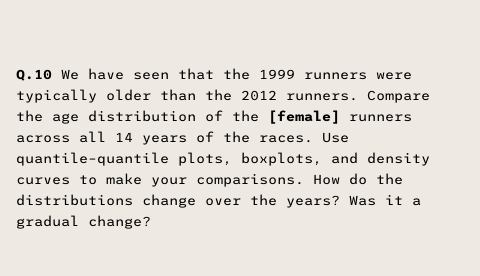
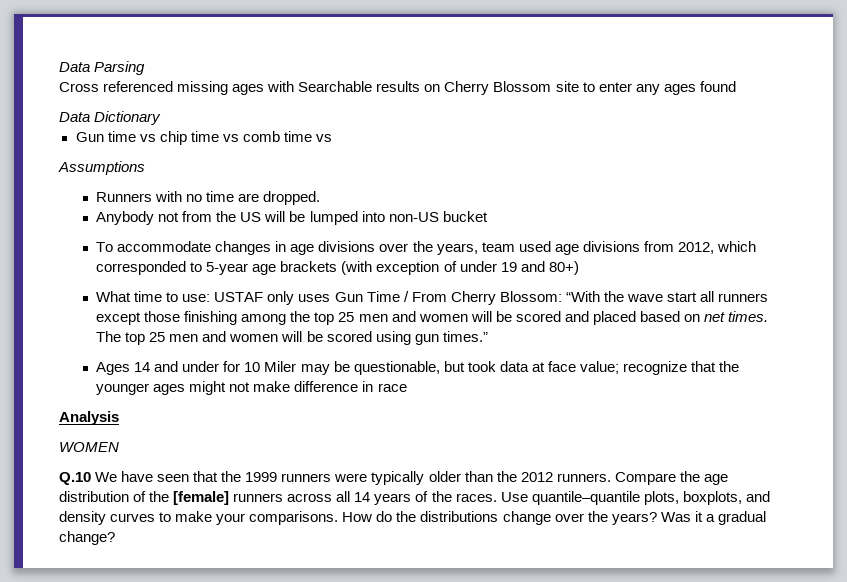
(16, 75) none -> [59,61,146,75] [59,81,736,95] [59,111,162,125] [75,131,332,145] [58,161,145,175] [96,191,321,205] [96,211,488,225] [96,241,756,255] [96,261,579,275] [96,291,769,305] [96,311,769,325] [96,331,488,345] [96,361,740,375] [96,381,407,395] [59,411,119,425] [59,442,119,452] Data Parsing // Cross referenced missing ages with Searchable results on Cherry Blossom site to enter any ages found // Data Dictionary // Gun time vs chip time vs comb time vs // Assumptions // Runners with no time are dropped. // Anybody not from the US will be lumped into non-US bucket // To accommodate changes in age divisions over the years, team used age divisions from 2012, which corresponded to 5-year age brackets (with exception of under 19 and 80+) // What time to use: USTAF only uses Gun Time / From Cherry Blossom: “With the wave start all runners except those finishing among the top 25 men and women will be scored and placed based on net times. The top 25 men and women will be scored using gun times.” // Ages 14 and under for 10 Miler may be questionable, but took data at face value; recognize that the younger ages might not make difference in race // Analysis // WOMEN //

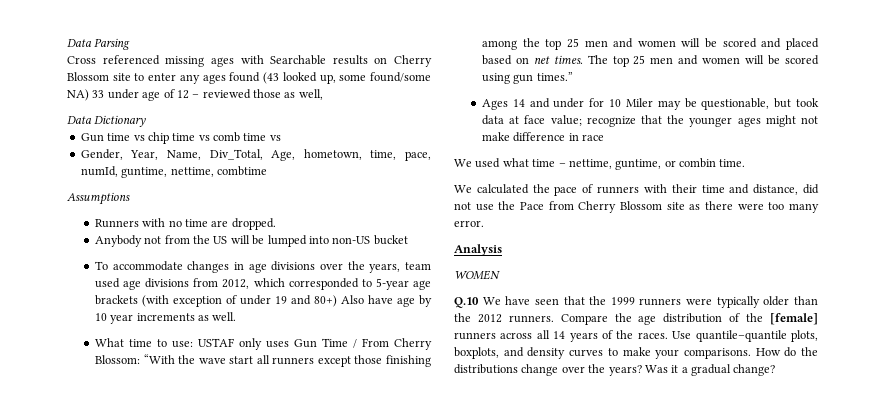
(736, 86) none -> [263,72,431,84] [67,89,323,101] (43 looked up, some found/some NA) 33 under age of 12 – reviewed those as well,
(332, 138) none -> [80,149,431,161] [80,166,267,178] // Gender, Year, Name, Div_Total, Age, hometown, time, pace, numId, guntime, nettime, combtime
(579, 268) none -> [340,295,433,307] [94,312,237,324] Also have age by 10 year increments as well.
(407, 387) none -> [454,158,746,170] [454,184,819,196] [454,201,819,213] [454,220,484,227] // We used what time – nettime, guntime, or combin time. // We calculated the pace of runners with their time and distance, did not use the Pace from Cherry Blossom site as there were too many error.

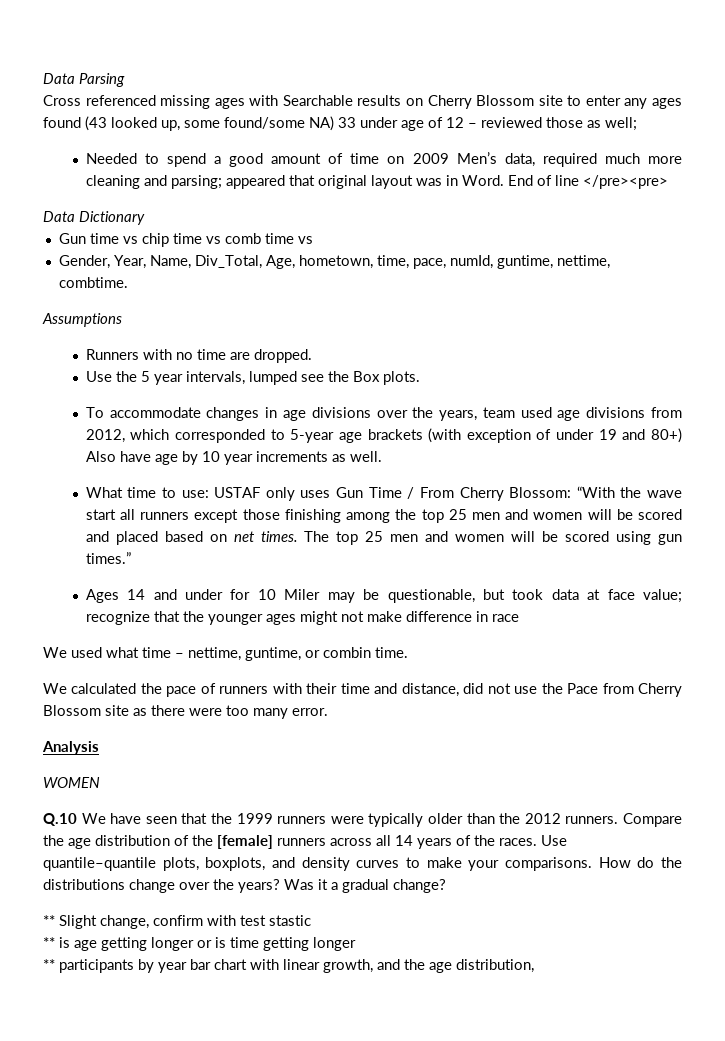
[298,89,323,100] well, -> [605,117,637,131] [85,152,682,167] [85,175,668,189] well; // Needed to spend a good amount of time on 2009 Men’s data, required much more cleaning and parsing; appeared that original layout was in Word. End of line </pre><pre>
[216,166,267,176] combtime -> [58,277,128,288] combtime.
[94,235,408,247] Anybody not from the US will be lumped into non-US bucket -> [85,371,420,385] Use the 5 year intervals, lumped see the Box plots.
(776, 370) none -> [43,915,311,929] [43,937,356,951] [43,959,534,973] // ** Slight change, confirm with test stastic // ** is age getting longer or is time getting longer // ** participants by year bar chart with linear growth, and the age distribution,

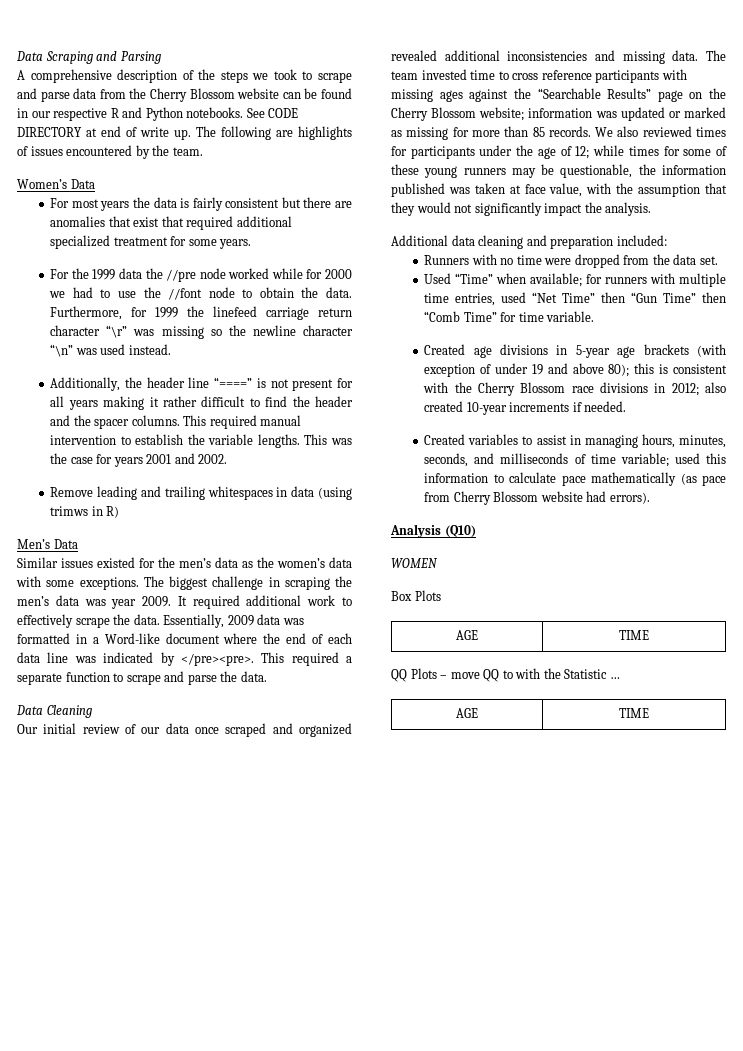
[43,73,75,84] Data -> [16,51,118,64] Data Scraping and
[43,95,682,109] [43,116,637,131] [85,152,682,167] [85,175,668,189] [43,211,145,225] [58,233,313,247] [58,255,610,269] [58,277,128,288] [42,313,122,327] [85,349,312,363] [85,371,420,385] [85,407,682,421] [85,429,285,443] Cross referenced missing ages with Searchable results on Cherry Blossom site to enter any ages found (43 looked up, some found/some NA) 33 under age of 12 – reviewed those as well; // Needed to spend a good amount of time on 2009 Men’s data, required much more cleaning and parsing; appeared that original layout was in Word. End of line </pre><pre> // Data Dictionary // Gun time vs chip time vs comb time vs // Gender, Year, Name, Div_Total, Age, hometown, time, pace, numId, guntime, nettime, combtime. // Assumptions // Runners with no time are dropped. // Use the 5 year intervals, lumped see the Box plots. // To accommodate changes in age divisions over the years, team used age divisions from 2012, which corresponded to -> [17,69,352,83] [17,88,352,102] [17,107,299,121] [17,126,352,140] [17,145,203,159] [17,179,95,189] [50,197,353,211] [50,216,292,230] [50,235,252,249] [50,268,353,282] [49,287,353,300] [50,306,353,320] [50,325,354,339] [50,344,171,357] [50,377,354,391] [50,396,353,410] [50,415,302,429] [50,434,352,448] [50,453,228,467] [50,486,352,500] [50,506,120,518] [17,539,78,549] [17,557,352,568] [16,576,352,590] [17,595,352,609] [17,614,304,628] [17,633,353,644] [17,652,352,666] [17,671,267,685] [16,705,92,718] [17,723,353,737] [391,50,726,64] [391,69,687,83] [391,88,726,102] [391,107,726,121] [391,126,726,140] [391,145,727,159] [391,164,726,178] [391,183,727,197] [391,202,652,216] [391,235,667,249] [424,254,718,268] [424,273,726,287] [424,292,726,306] [424,311,595,322] [424,344,568,358] A comprehensive description of the steps we took to scrape and parse data from the Cherry Blossom website can be found in our respective R and Python notebooks. See CODE DIRECTORY at end of write up. The following are highlights of issues encountered by the team. // Women’s Data // For most years the data is fairly consistent but there are anomalies that exist that required additional specialized treatment for some years. // For the 1999 data the //pre node worked while for 2000 we had to use the //font node to obtain the data. Furthermore, for 1999 the linefeed carriage return character “\r” was missing so the newline character “\n” was used instead. // Additionally, the header line “====” is not present for all years making it rather difficult to find the header and the spacer columns. This required manual intervention to establish the variable lengths. This was the case for years 2001 and 2002. // Remove leading and trailing whitespaces in data (using trimws in R) // Men’s Data // Similar issues existed for the men’s data as the women’s data with some exceptions. The biggest challenge in scraping the men’s data was year 2009. It required additional work to effectively scrape the data. Essentially, 2009 data was formatted in a Word-like document where the end of each data line was indicated by </pre><pre>. This required a separate function to scrape and parse the data. // Data Cleaning // Our initial review of our data once scraped and organized revealed additional inconsistencies and missing data. The team invested time to cross reference participants with missing ages against the “Searchable Results” page on the Cherry Blossom website; information was updated or marked as missing for more than 85 records. We also reviewed times for participants under the age of 12; while times for some of these young runners may be questionable, the information published was taken at face value, with the assumption that they would not significantly impact the analysis. // Additional data cleaning and preparation included: // Runners with no time were dropped from the data set. // Used “Time” when available; for runners with multiple time entries, used “Net Time” then “Gun Time” then “Comb Time” for time variable. // Created age divisions in
[651,428,682,443] [85,451,382,465] [85,486,682,501] [85,509,683,523] [85,531,682,545] [85,552,131,564] [85,589,682,603] [85,611,519,625] [43,647,408,661] [43,683,683,697] [43,705,328,719] 80+) Also have age by 10 year increments as well. // What time to use: USTAF only uses Gun Time / From Cherry Blossom: “With the wave start all runners except those finishing among the top 25 men and women will be scored and placed based on net times. The top 25 men and women will be scored using gun times.” // Ages 14 and under for 10 Miler may be questionable, but took data at face value; recognize that the younger ages might not make difference in race // We used what time – nettime, guntime, or combin time. // We calculated the pace of runners with their time and distance, did not use the Pace from Cherry Blossom site as there were too many error. -> [572,363,728,377] [423,382,726,396] [424,401,627,415] [424,434,726,448] [424,453,726,467] [424,472,726,486] [424,491,650,505] above 80); this is consistent with the Cherry Blossom race divisions in 2012; also created 10-year increments if needed. // Created variables to assist in managing hours, minutes, seconds, and milliseconds of time variable; used this information to calculate pace mathematically (as pace from Cherry Blossom website had errors).
(99, 748) none -> [444,525,476,538] (Q10)
[43,813,683,827] [43,835,567,849] [43,857,682,871] [43,879,446,893] [43,915,311,929] [43,937,356,951] [43,959,534,973] Q.10 We have seen that the 1999 runners were typically older than the 2012 runners. Compare the age distribution of the [female] runners across all 14 years of the races. Use quantile–quantile plots, boxplots, and density curves to make your comparisons. How do the distributions change over the years? Was it a gradual change? // ** Slight change, confirm with test stastic // ** is age getting longer or is time getting longer // ** participants by year bar chart with linear growth, and the age distribution, -> [391,590,441,601] [456,630,478,640] [619,630,649,640] [391,668,620,682] [456,708,478,718] [619,708,649,718] Box Plots // AGE | TIME // QQ Plots – move QQ to with the Statistic … // AGE | TIME

